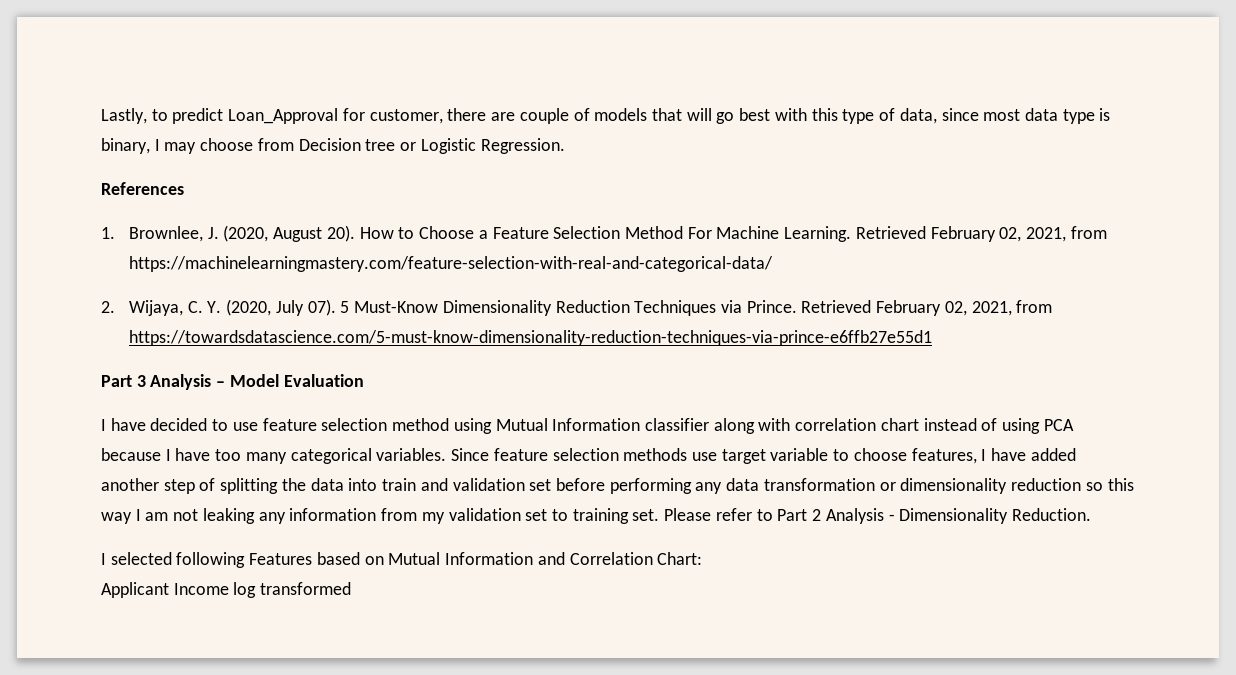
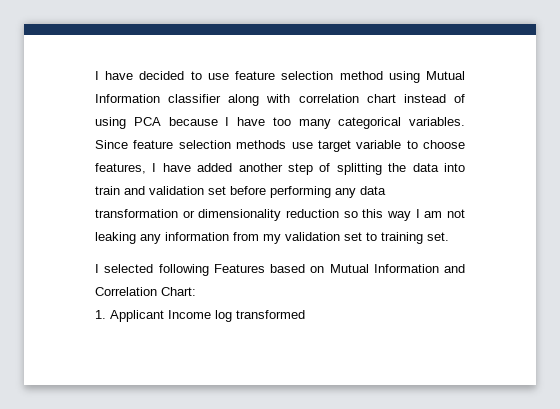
[101,108,1111,124] [101,138,565,154] [101,182,184,195] [101,225,1107,242] [128,256,773,272] [101,299,1053,316] [128,330,932,346] [101,374,364,390] Lastly, to predict Loan_Approval for customer, there are couple of models that will go best with this type of data, since most data type is binary, I may choose from Decision tree or Logistic Regression. // References // 1. Brownlee, J. (2020, August 20). How to Choose a Feature Selection Method For Machine Learning. Retrieved February 02, 2021, from https://machinelearningmastery.com/feature-selection-with-real-and-categorical-data/ // 2. Wijaya, C. Y. (2020, July 07). 5 Must-Know Dimensionality Reduction Techniques via Prince. Retrieved February 02, 2021, from https://towardsdatascience.com/5-must-know-dimensionality-reduction-techniques-via-prince-e6ffb27e55d1 // Part 3 Analysis – Model Evaluation // -> (95, 75) none
[664,508,1091,524] Please refer to Part 2 Analysis - Dimensionality Reduction. -> (449, 236) none
(703, 558) none -> [95,310,106,319] 1.

